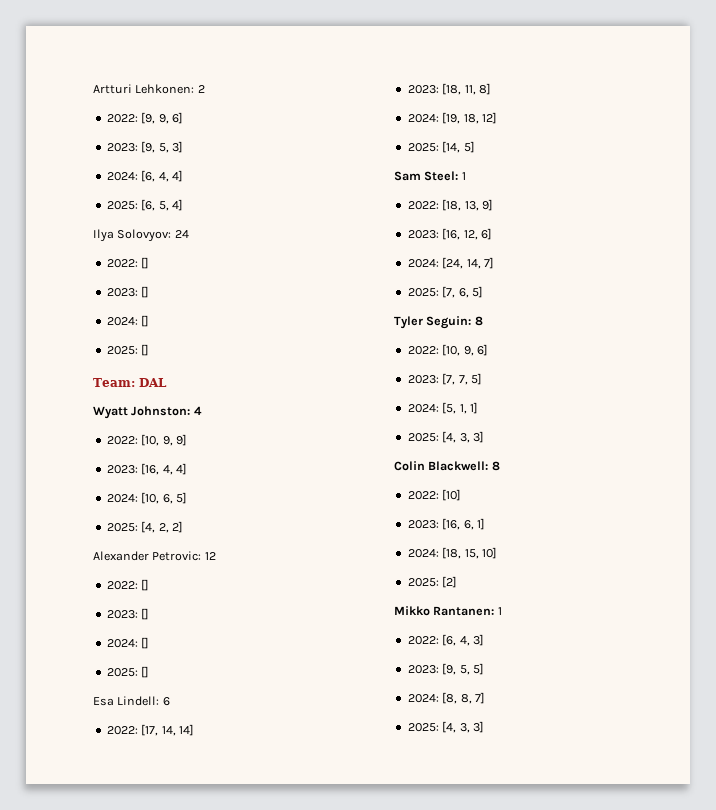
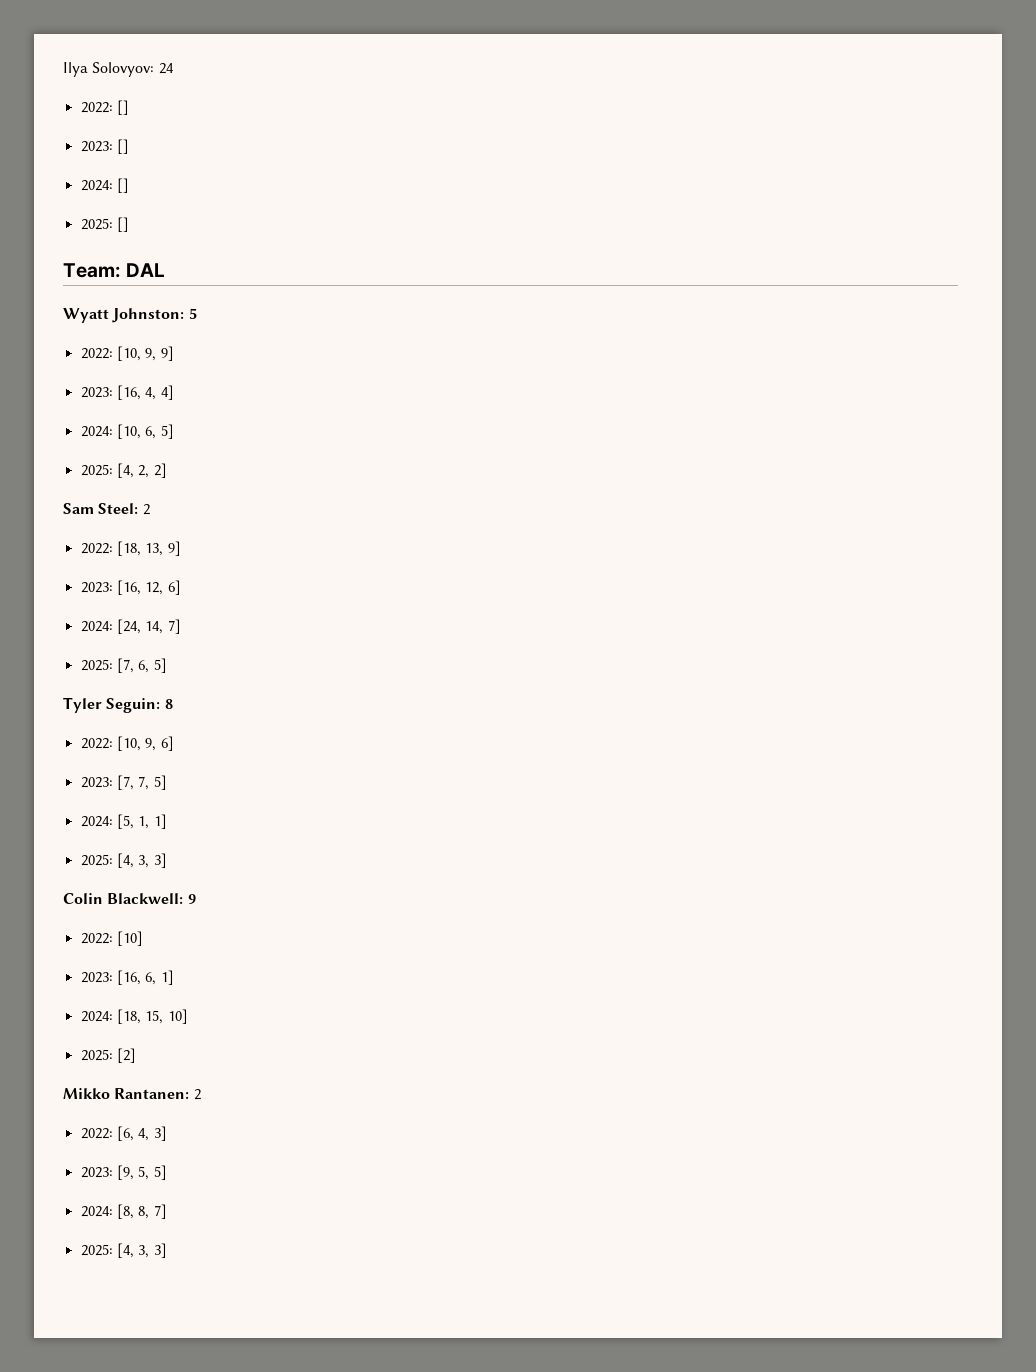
[93,84,205,94] [106,112,183,124] [106,141,183,153] [106,170,183,182] [106,199,183,211] Artturi Lehkonen: 2 // 2022: [9, 9, 6] // 2023: [9, 5, 3] // 2024: [6, 4, 4] // 2025: [6, 5, 4] // -> (63, 69) none
[193,406,202,415] 4 -> [188,308,197,319] 5
[93,551,216,561] [106,579,150,591] [106,608,150,620] [106,637,150,649] [106,666,150,678] [93,696,170,706] [106,724,194,736] [407,83,491,95] [407,112,497,124] [407,141,475,153] // Alexander Petrovic: 12 // 2022: [] // 2023: [] // 2024: [] // 2025: [] // Esa Lindell: 6 // 2022: [17, 14, 14] // 2023: [18, 11, 8] // 2024: [19, 18, 12] // 2025: [14, 5] -> (167, 470) none
[461,172,466,180] 1 -> [142,504,150,515] 2
[491,461,500,471] 8 -> [187,894,196,904] 9
[497,607,502,615] 1 -> [193,1089,201,1100] 2

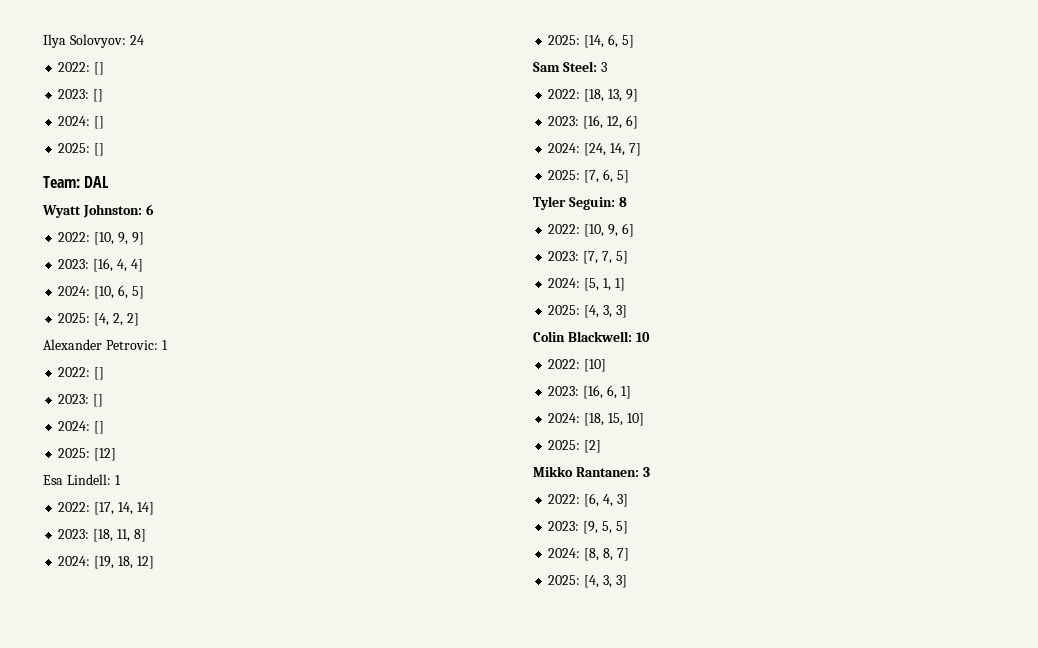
[188,308,197,319] 5 -> [145,204,154,215] 6
(167, 470) none -> [43,339,168,350] [58,367,105,380] [58,394,104,407] [58,421,105,434] [58,448,117,461] [43,474,121,485] [58,502,154,515] [58,529,146,542] [58,556,154,569] [548,34,634,48] // Alexander Petrovic: 1 // 2022: [] // 2023: [] // 2024: [] // 2025: [12] // Esa Lindell: 1 // 2022: [17, 14, 14] // 2023: [18, 11, 8] // 2024: [19, 18, 12] // 2025: [14, 6, 5]
[142,504,150,515] 2 -> [600,62,607,72] 3
[187,894,196,904] 9 -> [635,332,650,342] 10
[193,1089,201,1100] 2 -> [642,467,650,477] 3

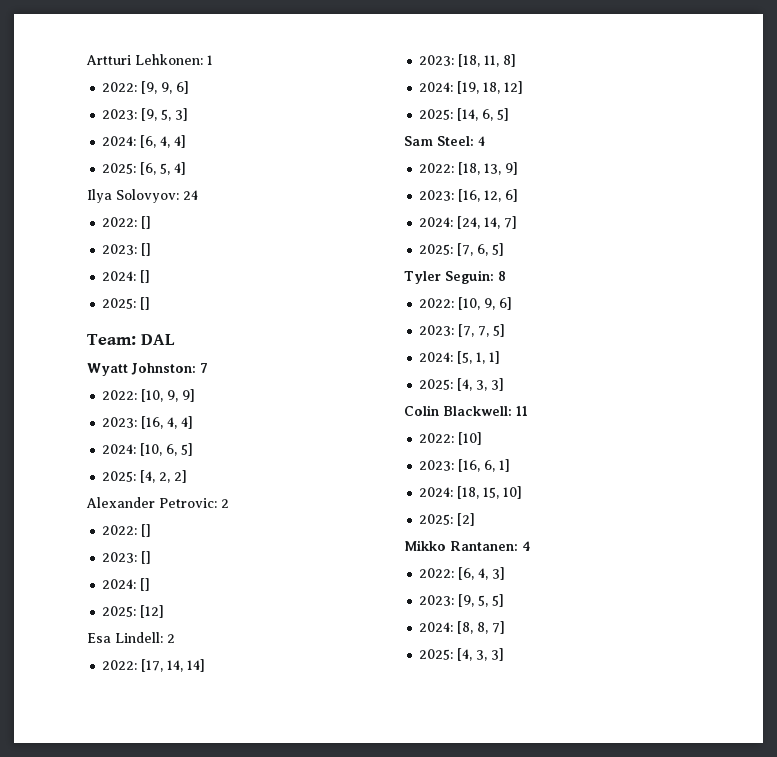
(43, 41) none -> [86,54,213,65] [102,81,190,94] [102,108,189,121] [102,135,187,148] [102,162,187,175] Artturi Lehkonen: 1 // 2022: [9, 9, 6] // 2023: [9, 5, 3] // 2024: [6, 4, 4] // 2025: [6, 5, 4] //
[145,204,154,215] 6 -> [200,363,208,373] 7
[161,340,168,350] 1 -> [221,499,229,508] 2
[114,475,121,485] 1 -> [167,634,175,643] 2
[600,62,607,72] 3 -> [478,136,485,146] 4
[635,332,650,342] 10 -> [516,406,528,416] 11
[642,467,650,477] 3 -> [522,541,530,551] 4

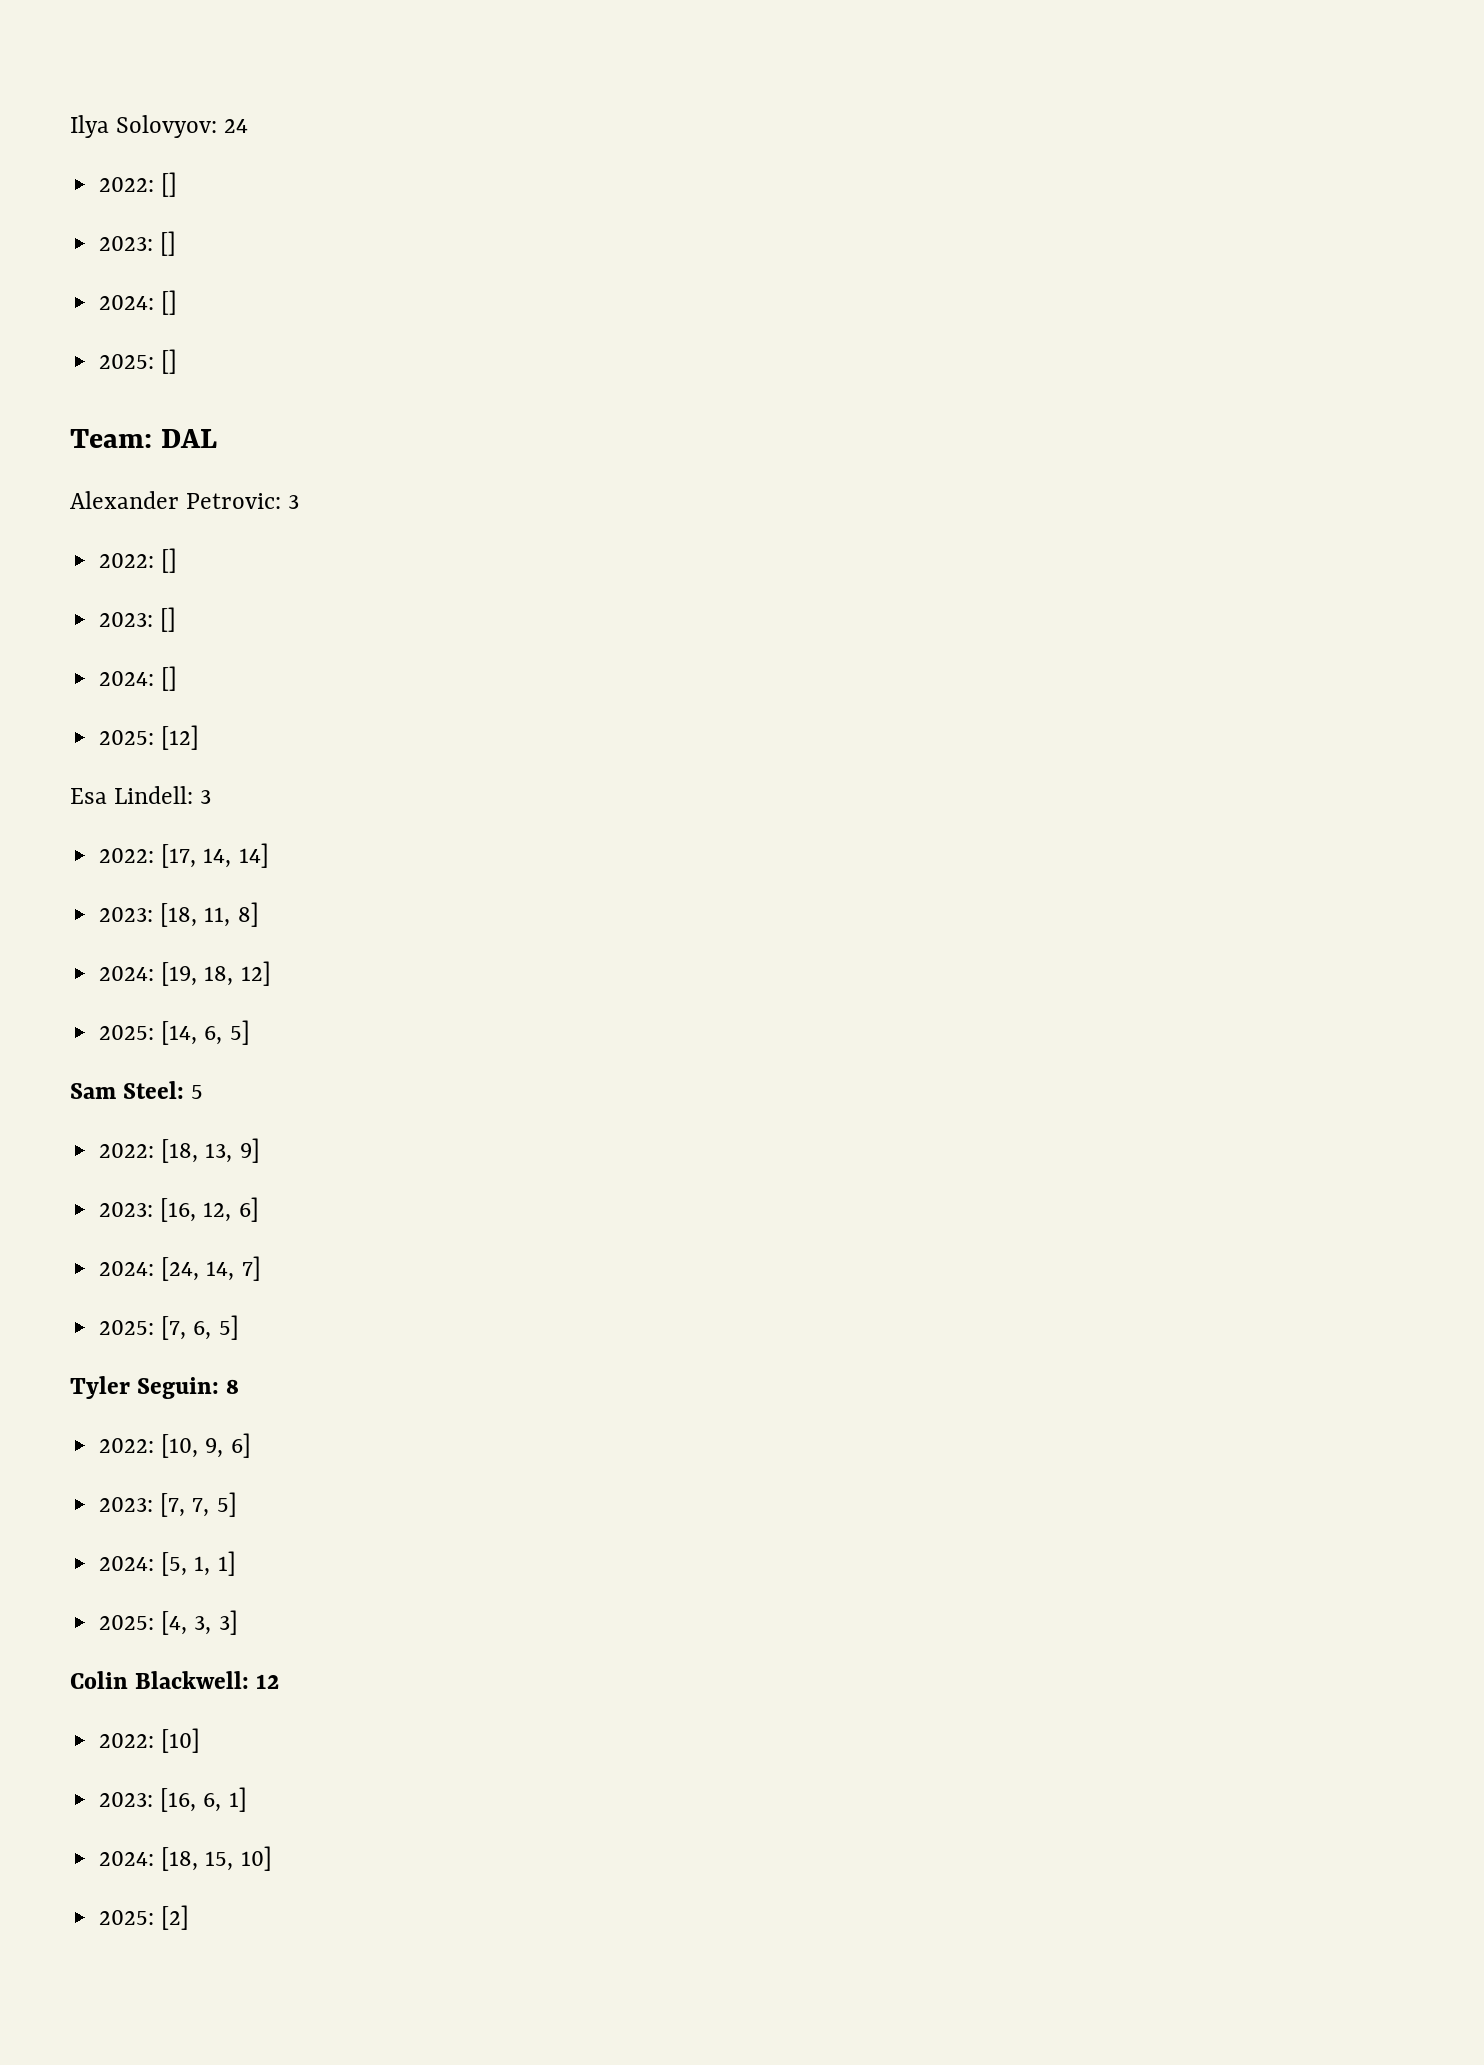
[86,54,213,65] [102,81,190,94] [102,108,189,121] [102,135,187,148] [102,162,187,175] Artturi Lehkonen: 1 // 2022: [9, 9, 6] // 2023: [9, 5, 3] // 2024: [6, 4, 4] // 2025: [6, 5, 4] // -> (70, 126) none
[87,363,208,376] [102,389,196,402] [102,416,194,429] [102,443,194,456] [102,470,188,483] // Wyatt Johnston: 7 // 2022: [10, 9, 9] // 2023: [16, 4, 4] // 2024: [10, 6, 5] // 2025: [4, 2, 2] -> (217, 438) none
[221,499,229,508] 2 -> [288,495,300,509] 3
[167,634,175,643] 2 -> [200,790,212,804] 3
[478,136,485,146] 4 -> [191,1085,204,1099] 5
[516,406,528,416] 11 -> [256,1674,280,1689] 12
[404,540,530,551] [419,567,506,580] [419,594,505,607] [419,621,506,634] [419,648,505,661] // Mikko Rantanen: 4 // 2022: [6, 4, 3] // 2023: [9, 5, 5] // 2024: [8, 8, 7] // 2025: [4, 3, 3] -> (190, 1917) none

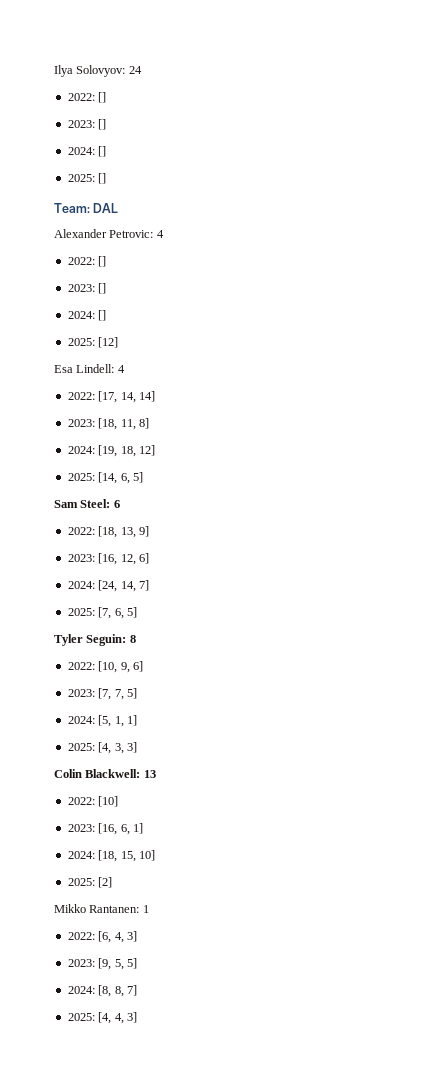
[288,495,300,509] 3 -> [156,230,164,238] 4
[200,790,212,804] 3 -> [117,365,125,373] 4
[191,1085,204,1099] 5 -> [113,500,120,508] 6
[256,1674,280,1689] 12 -> [143,770,156,778] 13
(190, 1917) none -> [54,904,149,913] [67,931,137,943] [67,958,137,970] [67,985,137,997] [67,1012,137,1024] // Mikko Rantanen: 1 // 2022: [6, 4, 3] // 2023: [9, 5, 5] // 2024: [8, 8, 7] // 2025: [4, 4, 3]

